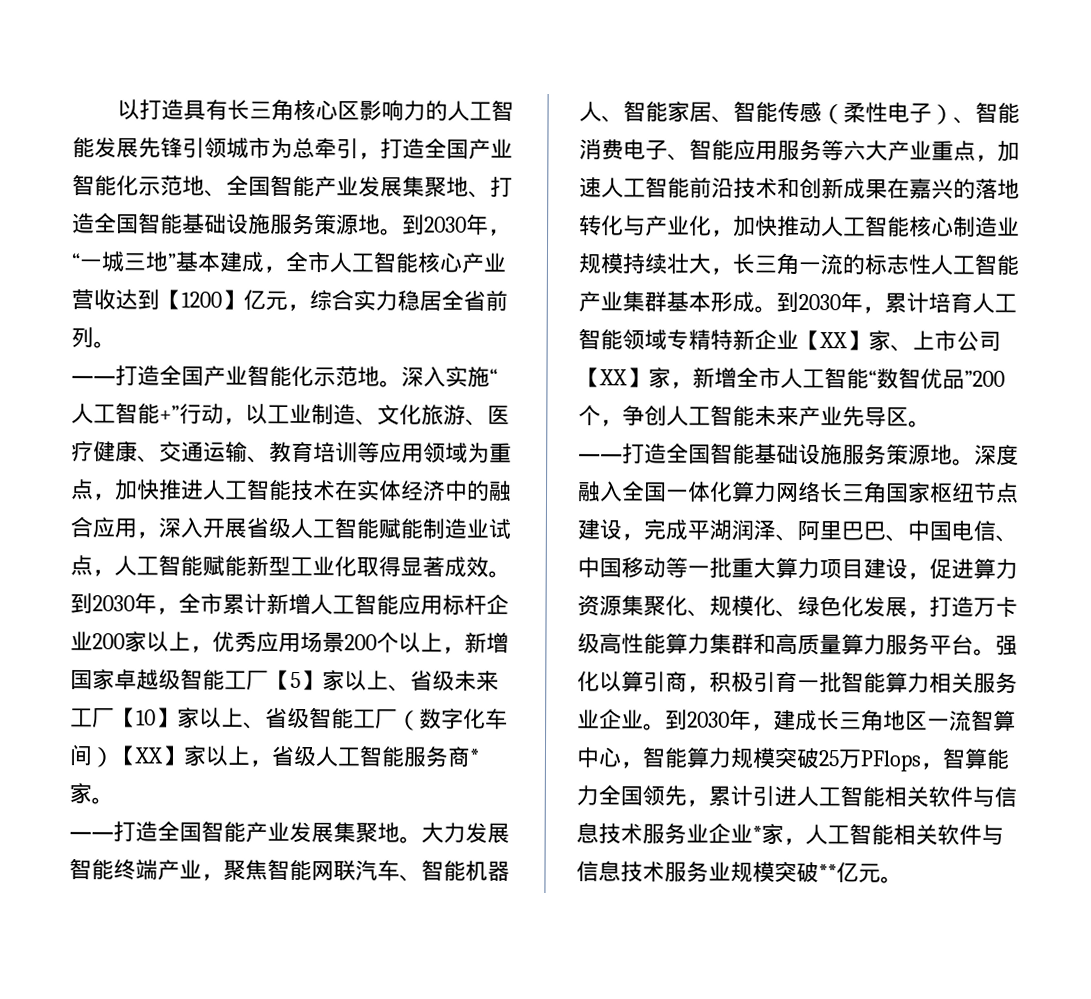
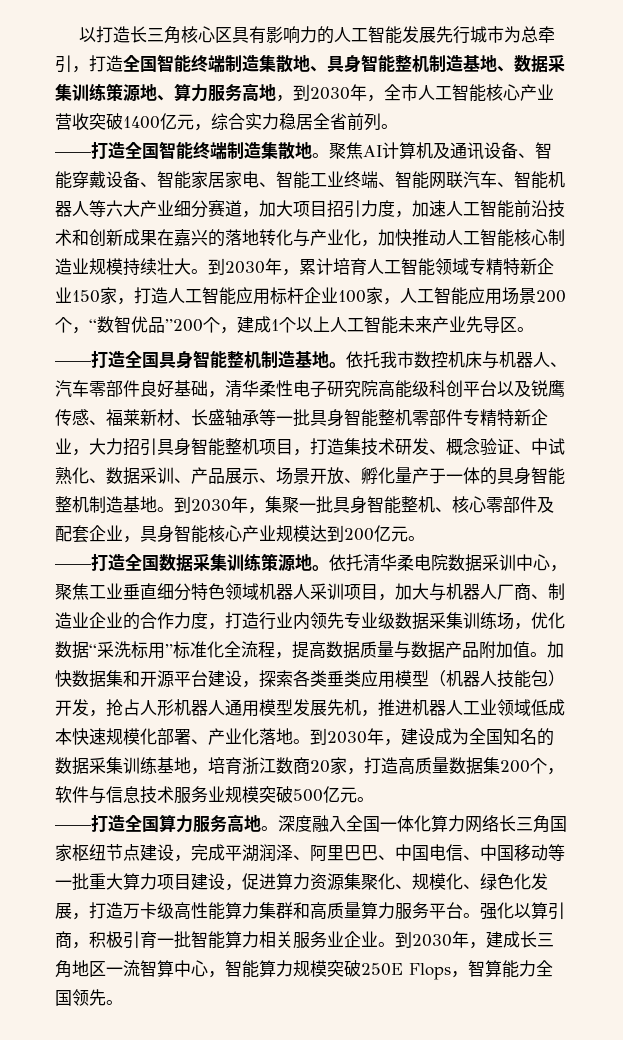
[182,99,228,121] 具有 -> (130, 34) none
(360, 110) none -> [231,26,266,44] 具有
[160,137,227,158] 锋引领 -> [452,26,470,44] 行
[468,138,513,160] [72,174,513,198] [72,212,511,236] [71,251,264,273] 产业智能化示范地、全国智能产业发展集聚地、打造全国智能基础设施服务策源地。到2030年，“一城三地”基本建成 -> [157,54,565,73] [55,83,367,102] 智能终端制造集散地、具身智能整机制造基地、数据采集训练策源地、算力服务高地，到2030年
[115,289,244,310] 达到【1200】 -> [89,113,160,130] 突破1400
[203,364,498,388] [71,402,510,426] [71,441,512,464] [70,478,512,502] [70,516,511,540] [70,554,511,578] [70,592,509,616] [70,631,509,654] [70,668,499,692] [70,707,508,731] [69,744,479,768] [69,783,114,805] [69,820,510,844] [69,858,268,881] 产业智能化示范地。深入实施“人工智能+”行动，以工业制造、文化旅游、医疗健康、交通运输、教育培训等应用领域为重点，加快推进人工智能技术在实体经济中的融合应用，深入开展省级人工智能赋能制造业试点，人工智能赋能新型工业化取得显著成效。到2030年，全市累计新增人工智能应用标杆企业200家以上，优秀应用场景200个以上，新增国家卓越级智能工厂【5】家以上、省级未来工厂【10】家以上、省级智能工厂（数字化车间）【XX】家以上，省级人工智能服务商*家。 // ——打造全国智能产业发展集聚地。大力发展智能终端产业，聚焦 -> [159,141,552,160] [55,171,395,189] 智能终端制造集散地。聚焦AI计算机及通讯设备、智能穿戴设备、智能家居家电、智能工业终端、
[601,100,1020,125] [579,138,976,162] 、智能家居、智能传感（柔性电子）、智能消费电子、智能应用服务等六大产业重点 -> [89,199,395,218] 等六大产业细分赛道，加大项目招引力度
[710,252,1019,276] [578,291,755,313] ，长三角一流的标志性人工智能产业集群基本形成 -> (191, 266) none
[798,330,1001,352] [578,367,869,389] 【XX】家、上市公司【XX】家，新增全市人工智能 -> [72,287,566,305] [55,317,89,334] 150家，打造人工智能应用标杆企业100家，人工智能应用场景200个，
[622,405,667,426] 争创 -> [237,316,330,333] 建成1个以上
[710,442,931,466] 智能基础设施服务策源 -> [159,350,567,369] [55,380,565,398] [55,409,548,427] [55,438,565,456] [55,467,565,485] [55,496,554,514] [55,525,425,543] [55,553,567,572] [55,583,565,601] [55,612,565,630] [55,641,564,659] [55,670,565,688] [55,699,565,717] [55,728,554,746] [55,757,564,775] [55,786,374,804] [55,814,244,833] 具身智能整机制造基地。依托我市数控机床与机器人、汽车零部件良好基础，清华柔性电子研究院高能级科创平台以及锐鹰传感、福莱新材、长盛轴承等一批具身智能整机零部件专精特新企业，大力招引具身智能整机项目，打造集技术研发、概念验证、中试熟化、数据采训、产品展示、场景开放、孵化量产于一体的具身智能整机制造基地。到2030年，集聚一批具身智能整机、核心零部件及配套企业，具身智能核心产业规模达到200亿元。 // ——打造全国数据采集训练策源地。依托清华柔电院数据采训中心，聚焦工业垂直细分特色领域机器人采训项目，加大与机器人厂商、制造业企业的合作力度，打造行业内领先专业级数据采集训练场，优化数据“采洗标用”标准化全流程，提高数据质量与数据产品附加值。加快数据集和开源平台建设，探索各类垂类应用模型（机器人技能包）开发，抢占人形机器人通用模型发展先机，推进机器人工业领域低成本快速规模化部署、产业化落地。到2030年，建设成为全国知名的数据采集训练基地，培育浙江数商20家，打造高质量数据集200个，软件与信息技术服务业规模突破500亿元。 // ——打造全国算力服务高
[818,749,921,772] 25万PFlops -> [361,963,451,980] 250E Flops
[686,785,1017,808] [576,822,1004,846] [576,860,881,884] ，累计引进人工智能相关软件与信息技术服务业企业*家，人工智能相关软件与信息技术服务业规模突破**亿元 -> (106, 997) none

